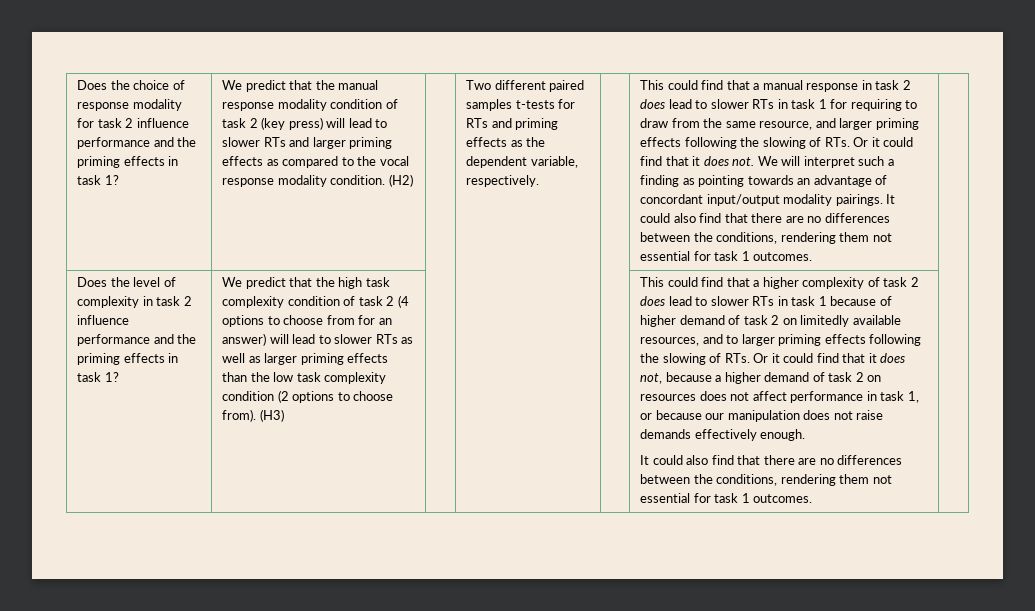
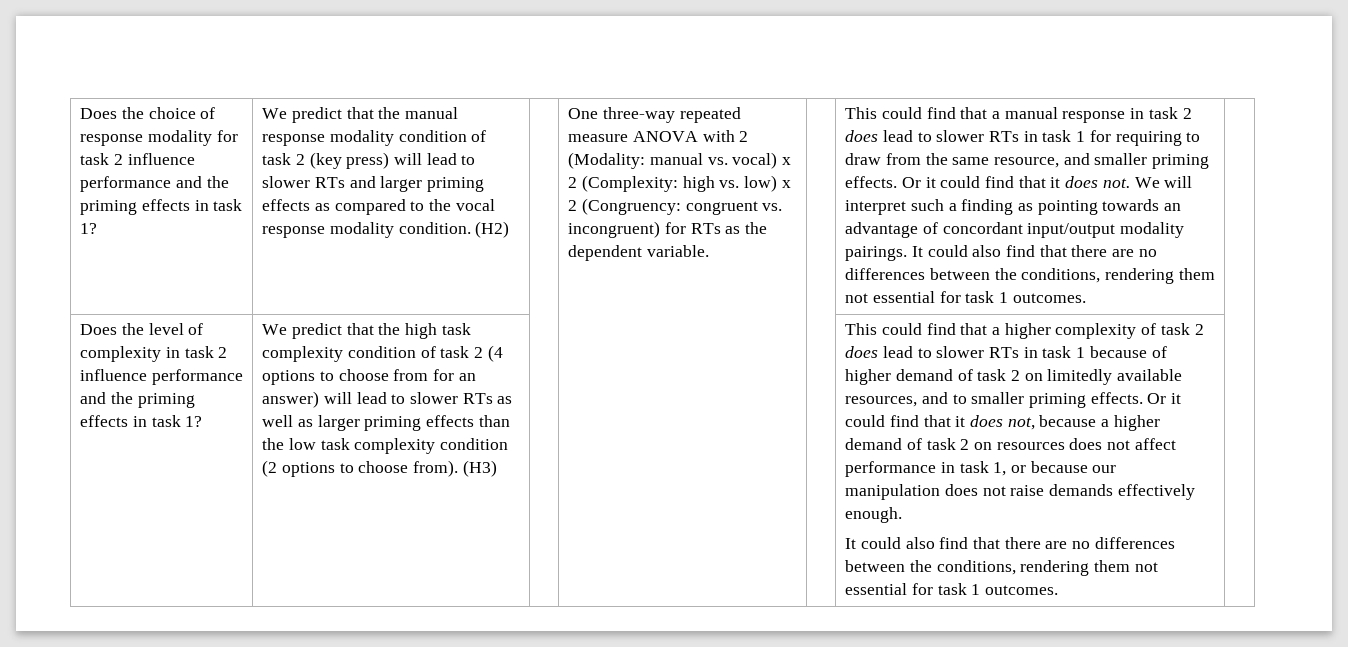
[466,80,585,92] [466,99,576,111] [466,118,559,130] [466,137,508,147] Two different paired samples t-tests for RTs and priming effects -> [568,107,741,123] [568,130,749,142] [568,152,792,169] [568,175,791,192] [568,198,783,215] [568,221,721,238] One three-way repeated measure ANOVA with 2 (Modality: manual vs. vocal) x 2 (Complexity: high vs. low) x 2 (Congruency: congruent vs. incongruent) for RTs
[530,156,578,168] [466,175,540,187] variable, respectively. -> [646,245,709,257] variable.
[839,118,919,130] [640,137,850,149] larger priming effects following the slowing of RTs. -> [1094,153,1210,169] [845,176,898,188] smaller priming effects.
[741,334,922,346] [640,353,750,365] larger priming effects following the slowing of RTs. -> [971,392,1143,408] smaller priming effects.

